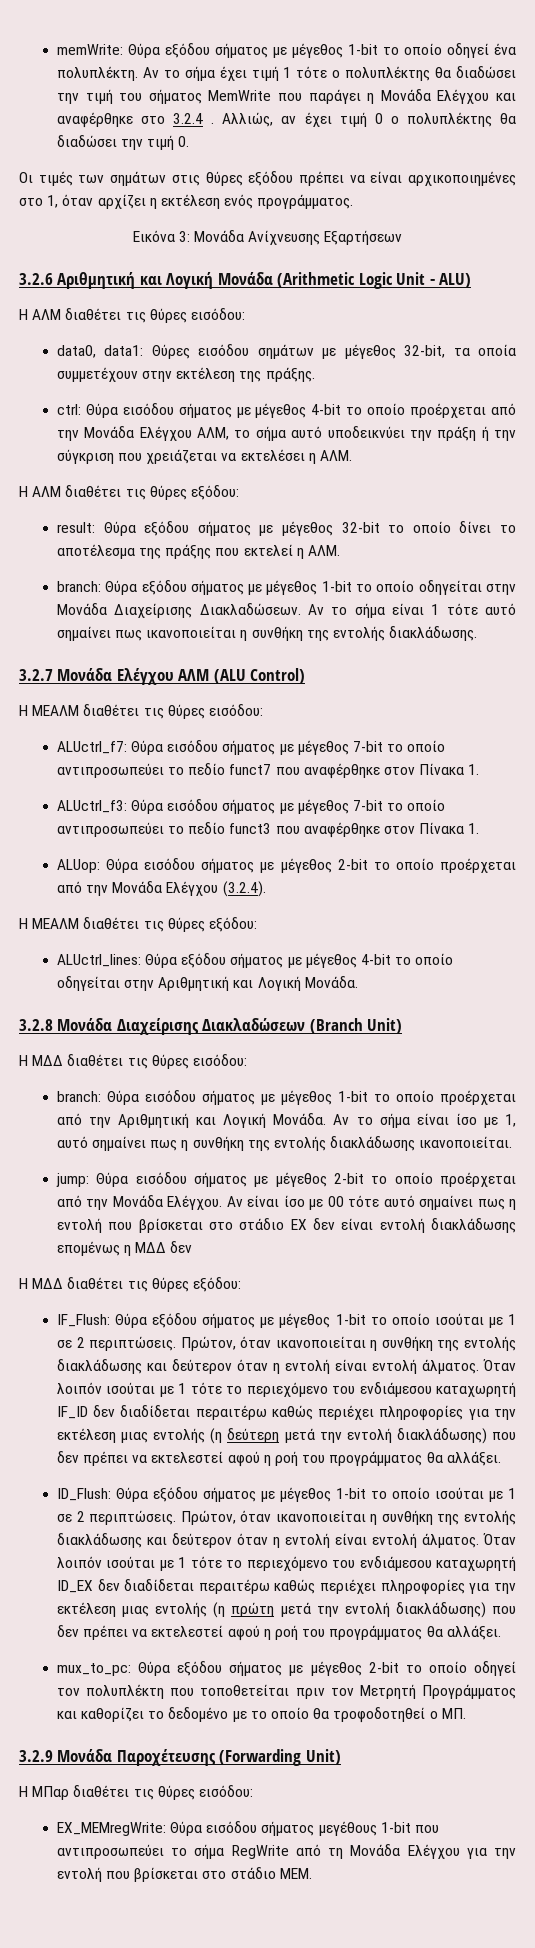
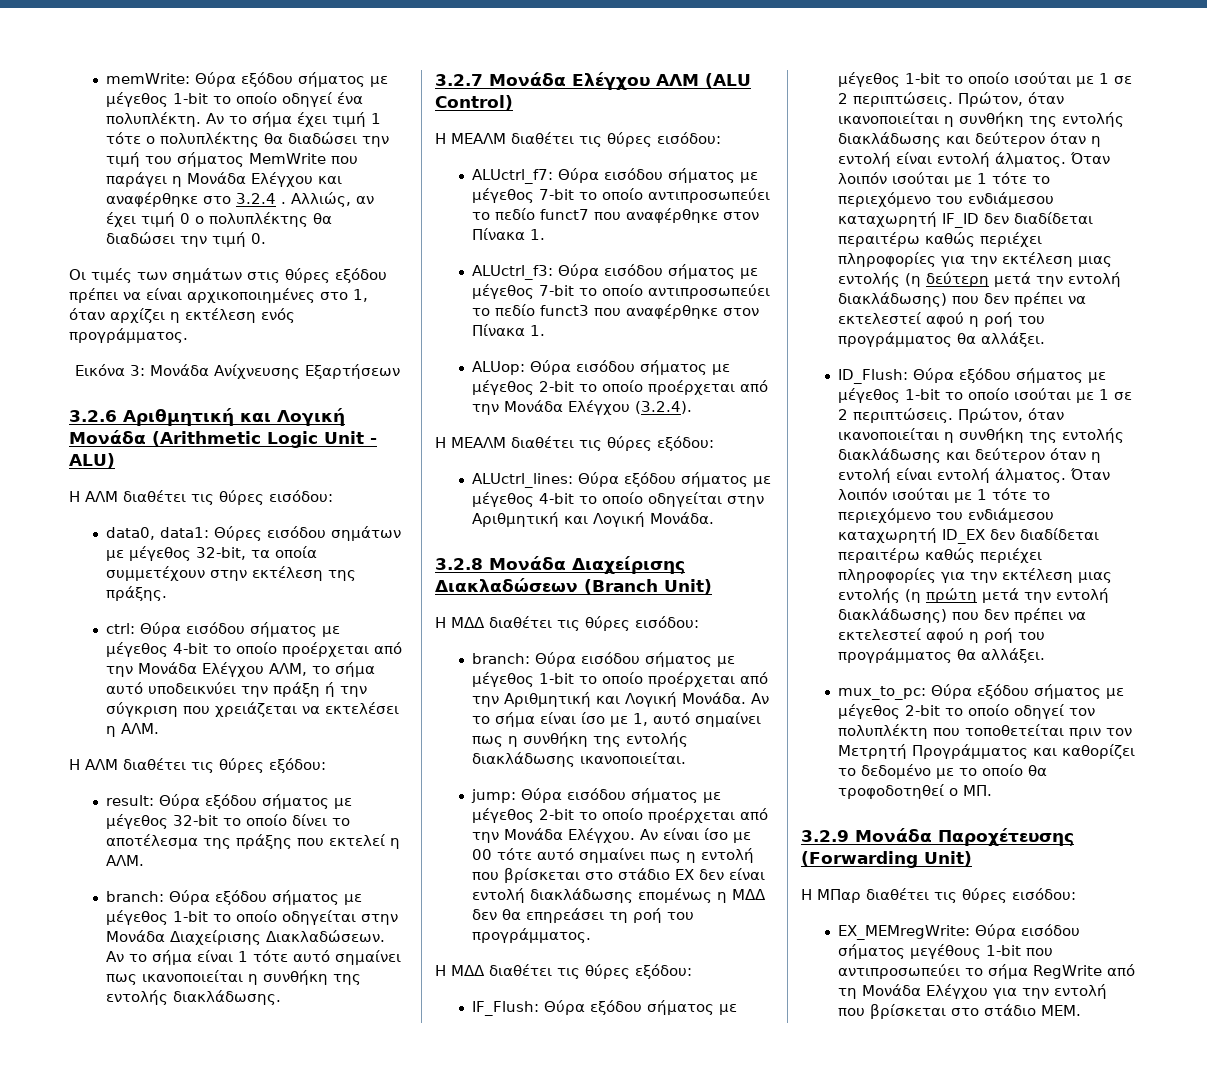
(193, 1247) none -> [502,908,695,923] [472,928,592,943] θα επηρεάσει τη ροή του προγράμματος.

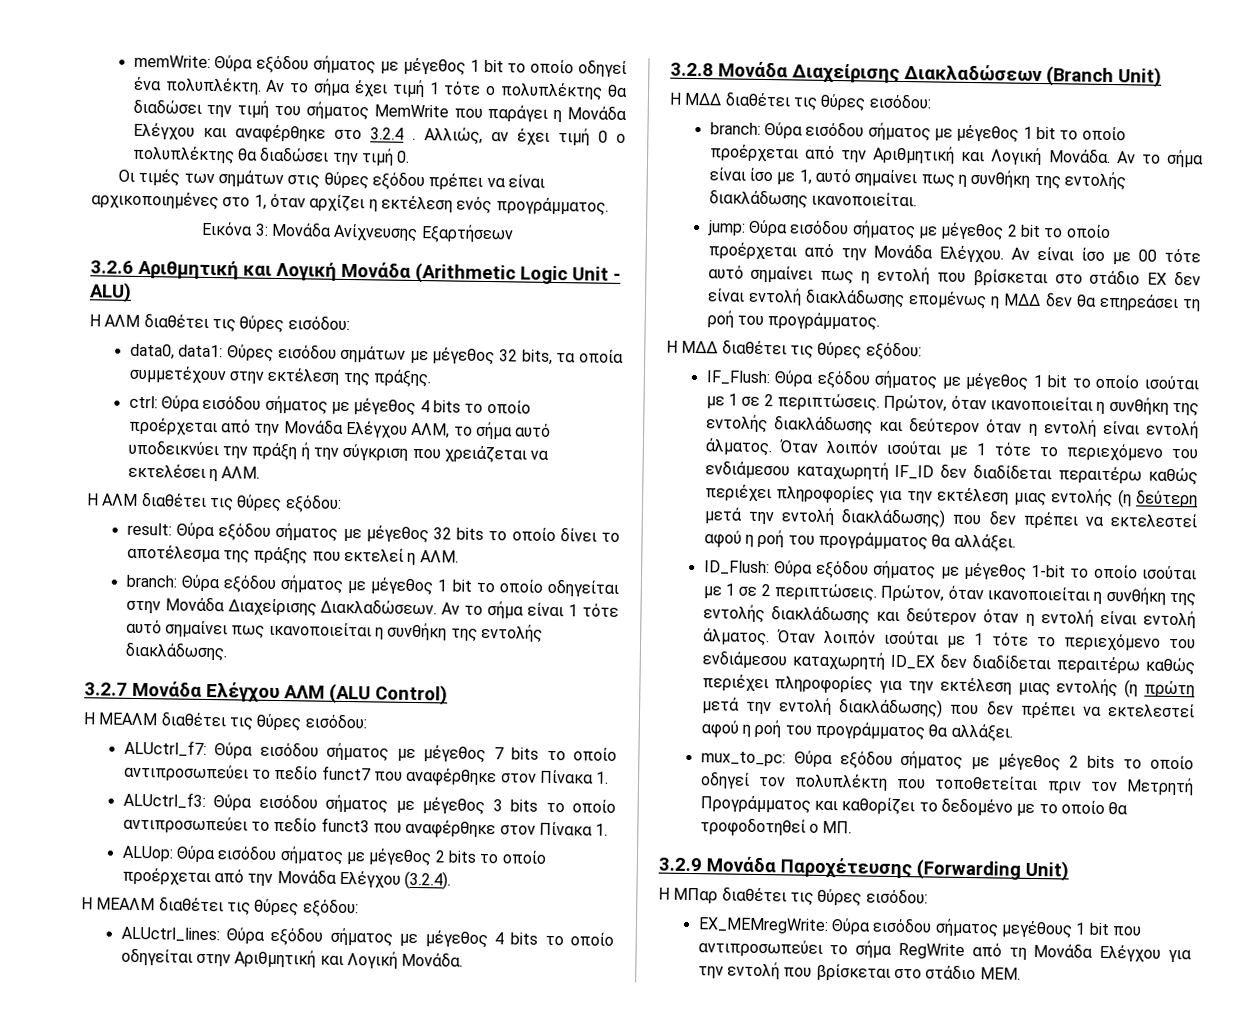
[173,93,209,104] 1-bit -> [469,59,504,73] 1 bit
[196,547,247,560] 32-bit, -> [499,349,553,365] 32 bits,
[173,643,209,654] 4-bit -> [419,400,461,413] 4 bits
[173,815,219,826] 32-bit -> [432,527,485,540] 32 bits
[173,911,209,922] 1-bit -> [437,579,472,592] 1 bit
[539,189,575,200] 7-bit -> [493,747,540,760] 7 bits
[539,285,575,296] 7-bit -> [492,799,539,812] 3 bits
[539,381,575,392] 2-bit -> [434,850,477,863] 2 bits
[539,493,575,504] 4-bit -> [493,932,539,945] 4 bits
[539,673,575,684] 1-bit -> [1022,126,1056,140] 1 bit
[539,809,575,820] 2-bit -> [1006,224,1041,238] 2 bit
[905,73,941,84] 1-bit -> [1032,374,1068,388] 1 bit
[905,705,941,716] 2-bit -> [1069,755,1116,769] 2 bits
[986,945,1022,956] 1-bit -> [1075,922,1110,936] 1 bit

